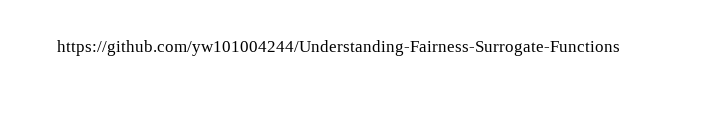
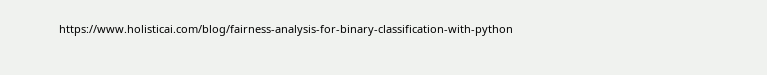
[57,40,620,56] https://github.com/yw101004244/Understanding-Fairness-Surrogate-Functions -> [59,25,513,36] https://www.holisticai.com/blog/fairness-analysis-for-binary-classification-with-python

